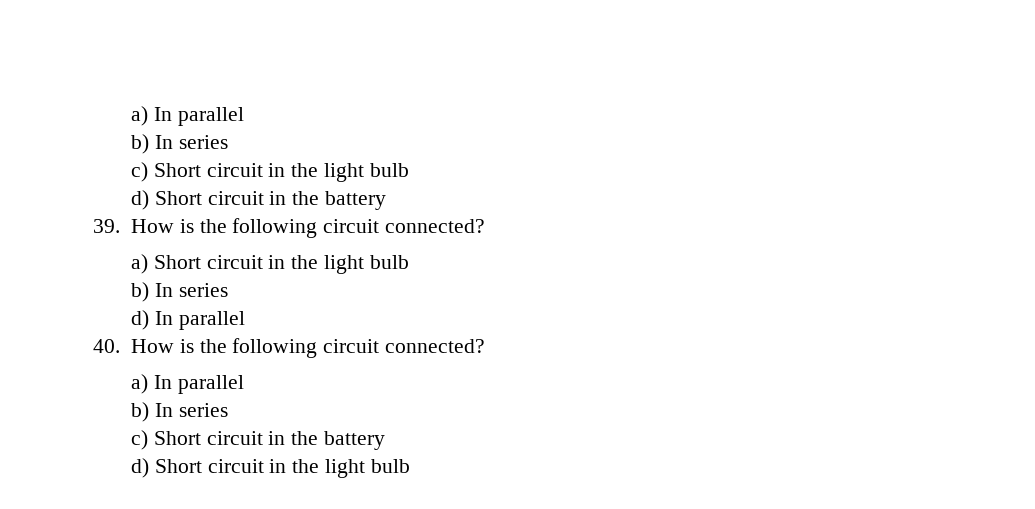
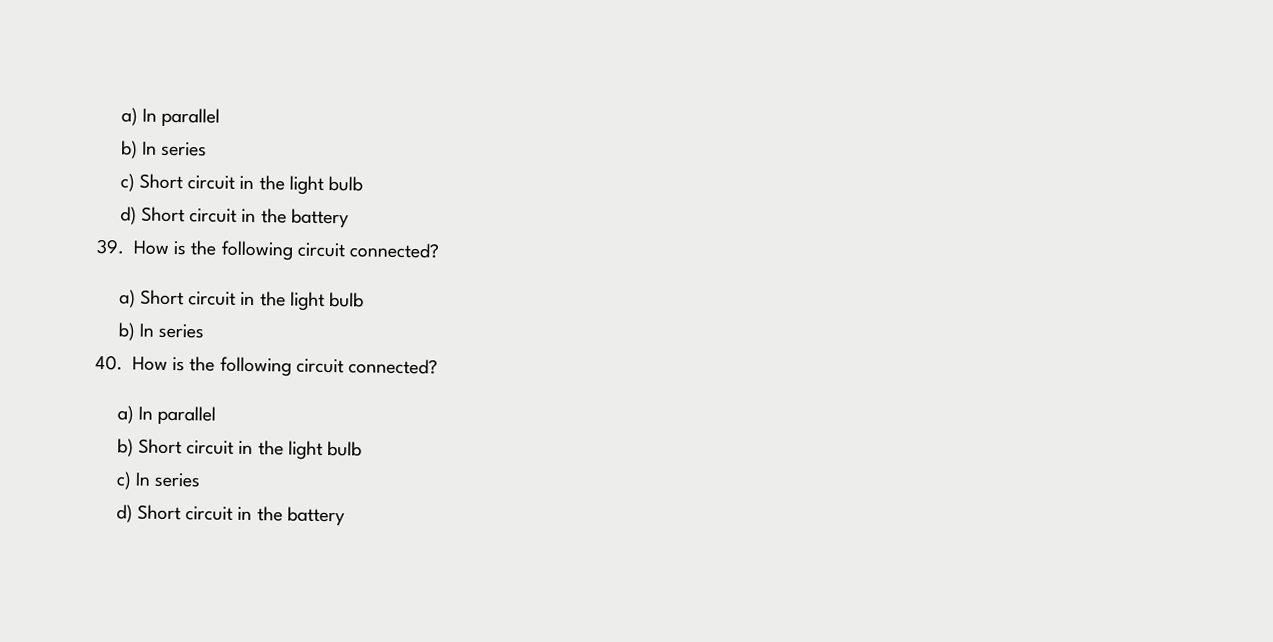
[130,310,245,330] // d) In parallel -> (205, 331) none
[154,403,228,417] [130,430,385,450] [130,458,410,478] In series // c) Short circuit in the battery // d) Short circuit in the light bulb -> [137,438,363,460] [115,471,201,490] [115,504,345,527] Short circuit in the light bulb // c) In series // d) Short circuit in the battery

